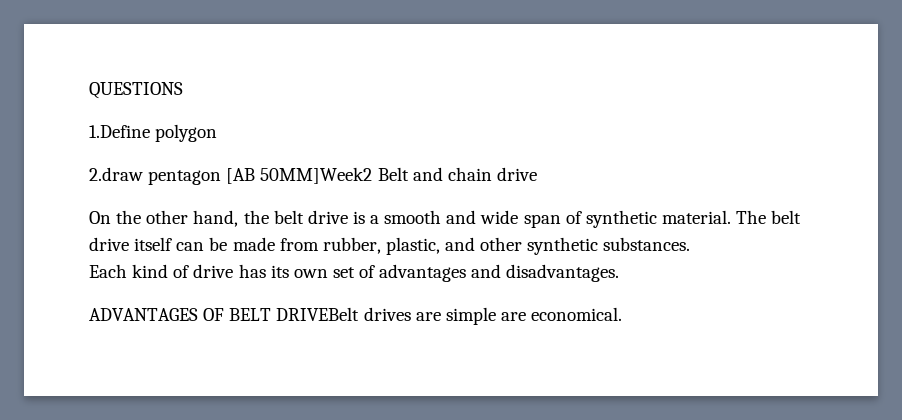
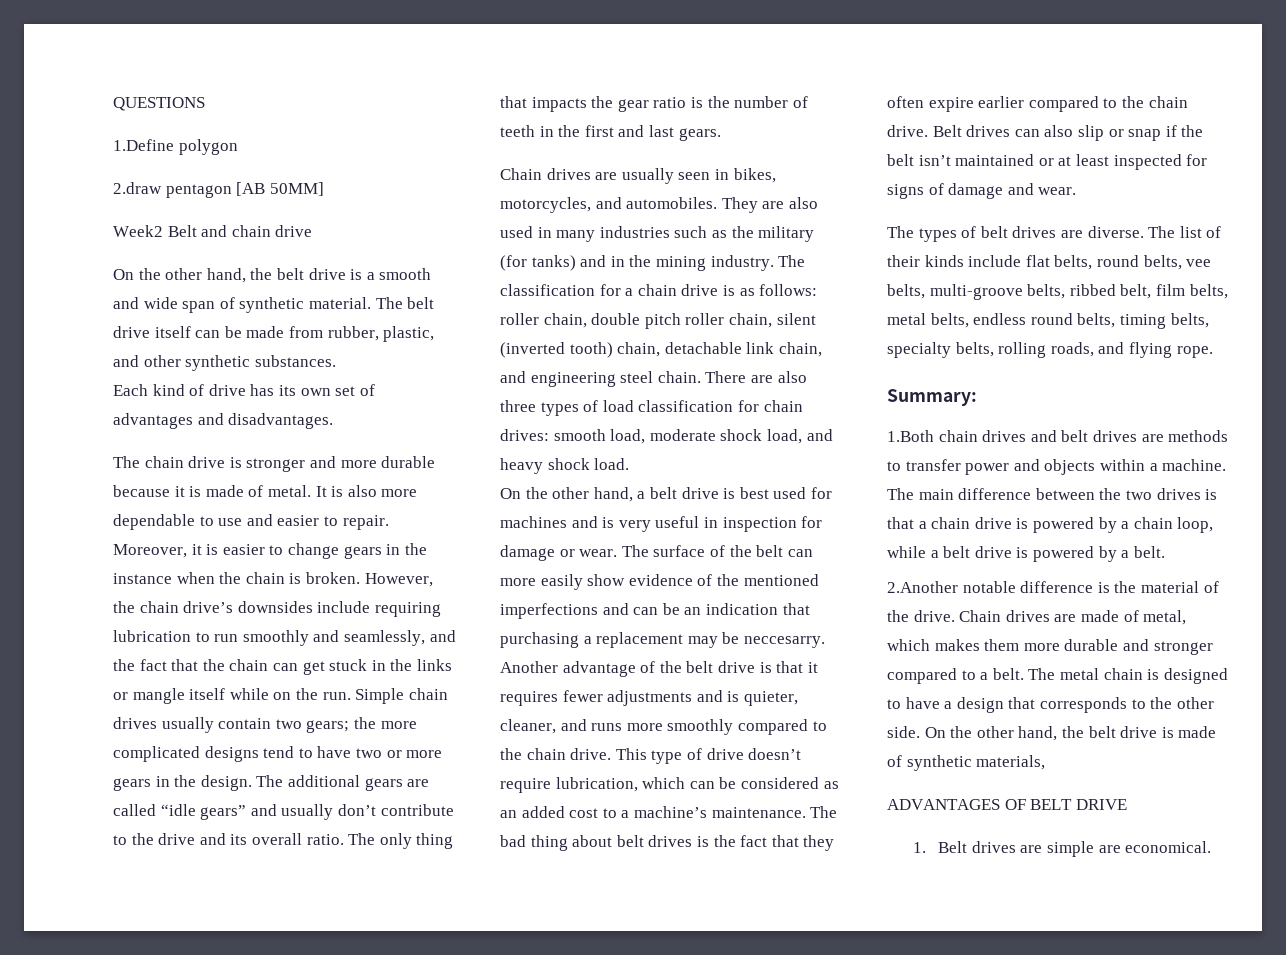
[260,167,373,184] 50MM]Week2 -> [269,182,324,196] [113,225,163,237] 50MM] // Week2
(620, 273) none -> [113,456,436,472] [113,485,418,497] [113,514,389,530] [113,543,427,559] [113,572,433,587] [113,601,441,617] [113,630,456,646] [113,659,452,675] [113,688,448,704] [113,717,417,733] [113,746,443,762] [113,775,430,791] [113,804,454,820] [113,833,454,849] [500,96,808,112] [500,125,721,141] [500,168,776,184] [500,197,818,213] [500,226,815,242] [500,255,806,271] [500,284,818,296] [500,313,816,329] [500,342,822,358] [500,371,807,387] [500,400,803,416] [500,429,833,444] [500,458,630,474] [500,487,832,502] [500,516,823,532] [500,545,813,561] [500,574,819,590] [500,603,810,619] [500,632,825,648] [500,661,818,677] [500,690,798,706] [500,719,827,735] [500,748,802,764] [500,777,839,793] [500,806,838,818] [500,835,835,851] [887,96,1188,112] [887,125,1204,141] [887,154,1208,170] [887,183,1077,199] [887,226,1222,242] [887,255,1212,270] [887,284,1228,300] [887,313,1209,329] [887,342,1213,358] [887,389,977,406] [887,430,1229,442] [887,459,1227,475] [887,488,1218,500] [887,517,1214,533] [887,546,1165,562] [887,581,1219,593] [887,610,1187,625] [887,639,1213,655] [887,668,1228,684] [887,697,1214,713] [887,726,1217,741] [887,755,1046,771] // The chain drive is stronger and more durable because it is made of metal. It is also more dependable to use and easier to repair. Moreover, it is easier to change gears in the instance when the chain is broken. However, the chain drive’s downsides include requiring lubrication to run smoothly and seamlessly, and the fact that the chain can get stuck in the links or mangle itself while on the run. Simple chain drives usually contain two gears; the more complicated designs tend to have two or more gears in the design. The additional gears are called “idle gears” and usually don’t contribute to the drive and its overall ratio. The only thing that impacts the gear ratio is the number of teeth in the first and last gears. // Chain drives are usually seen in bikes, motorcycles, and automobiles. They are also used in many industries such as the military (for tanks) and in the mining industry. The classification for a chain drive is as follows: roller chain, double pitch roller chain, silent (inverted tooth) chain, detachable link chain, and engineering steel chain. There are also three types of load classification for chain drives: smooth load, moderate shock load, and heavy shock load. // On the other hand, a belt drive is best used for machines and is very useful in inspection for damage or wear. The surface of the belt can more easily show evidence of the mentioned imperfections and can be an indication that purchasing a replacement may be neccesarry. Another advantage of the belt drive is that it requires fewer adjustments and is quieter, cleaner, and runs more smoothly compared to the chain drive. This type of drive doesn’t require lubrication, which can be considered as an added cost to a machine’s maintenance. The bad thing about belt drives is the fact that they often expire earlier compared to the chain drive. Belt drives can also slip or snap if the belt isn’t maintained or at least inspected for signs of damage and wear. // The types of belt drives are diverse. The list of their kinds include flat belts, round belts, vee belts, multi-groove belts, ribbed belt, film belts, metal belts, endless round belts, timing belts, specialty belts, rolling roads, and flying rope. // Summary: // 1.Both chain drives and belt drives are methods to transfer power and objects within a machine. The main difference between the two drives is that a chain drive is powered by a chain loop, while a belt drive is powered by a belt. // 2.Another notable difference is the material of the drive. Chain drives are made of metal, which makes them more durable and stronger compared to a belt. The metal chain is designed to have a design that corresponds to the other side. On the other hand, the belt drive is made of synthetic materials,
[276,307,360,321] DRIVEBelt -> [1075,799,1127,810] [912,841,968,853] DRIVE // 1. Belt

